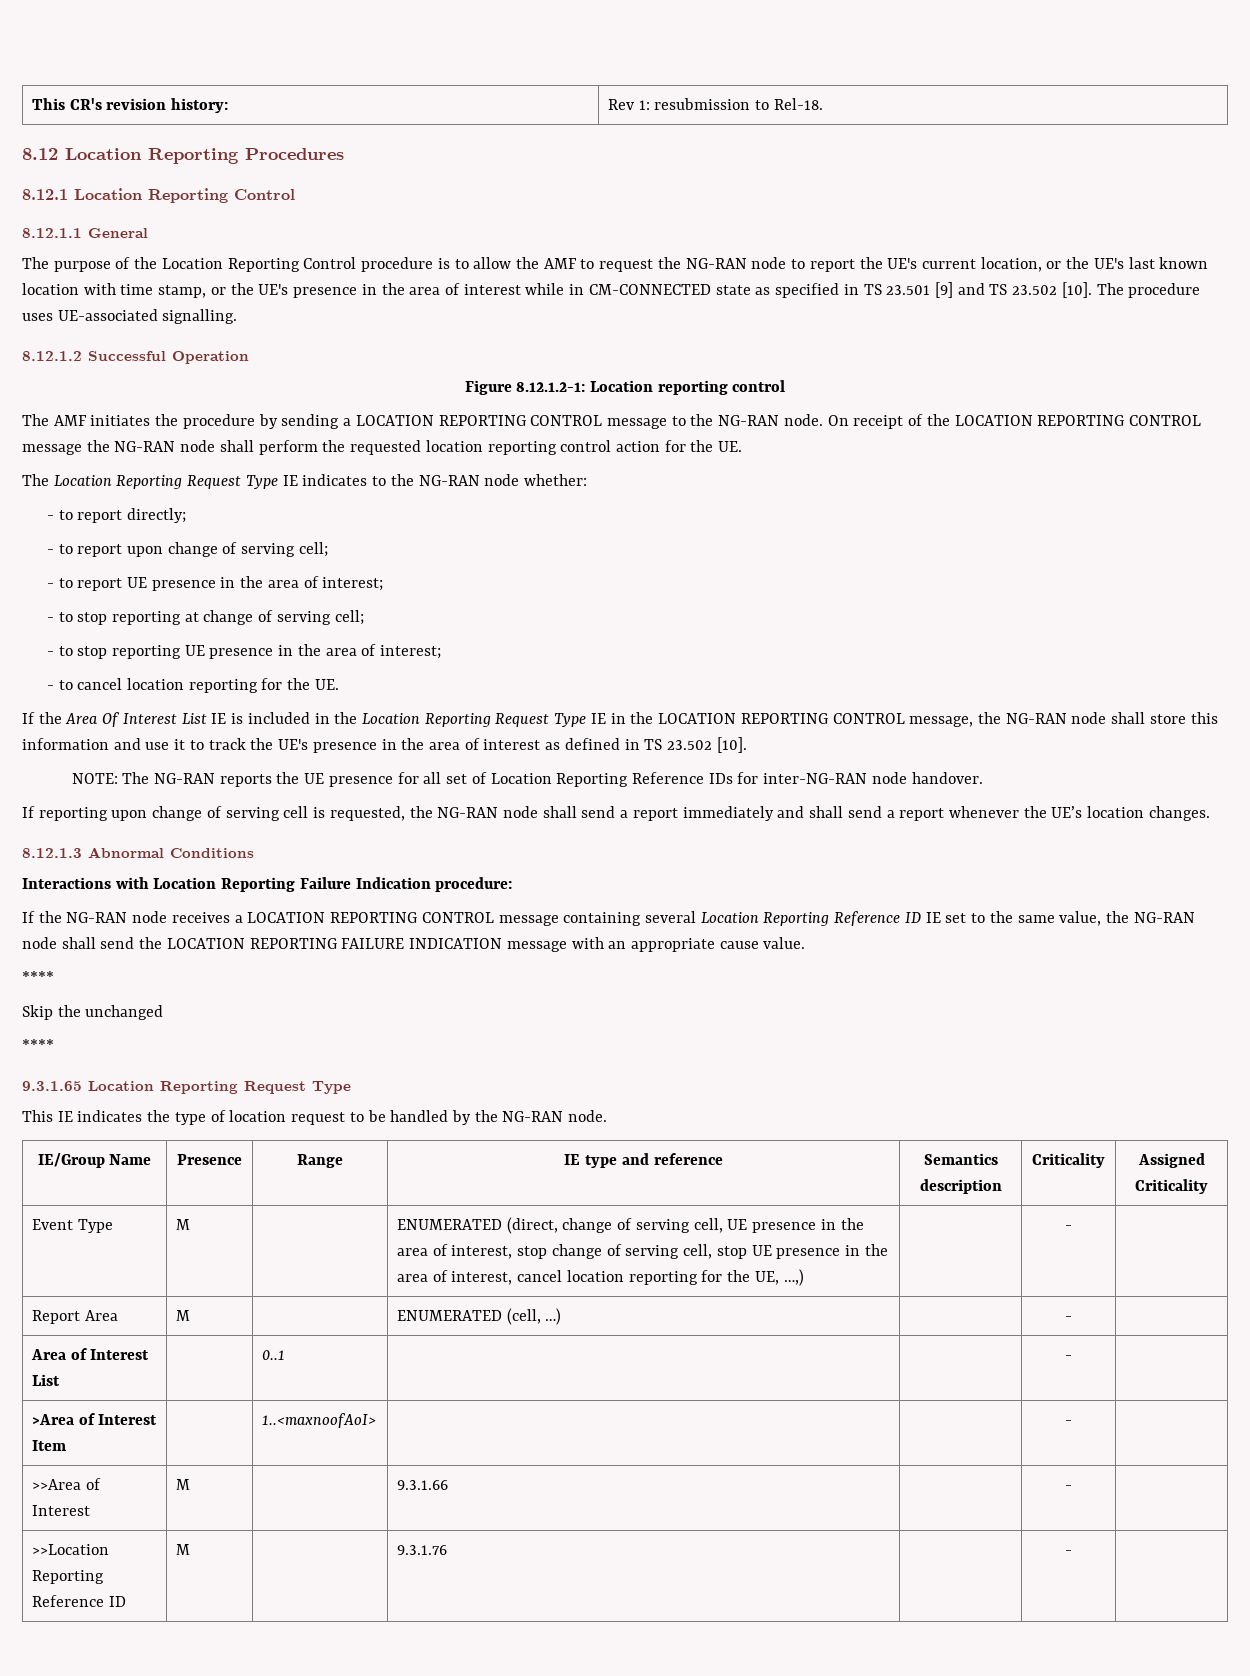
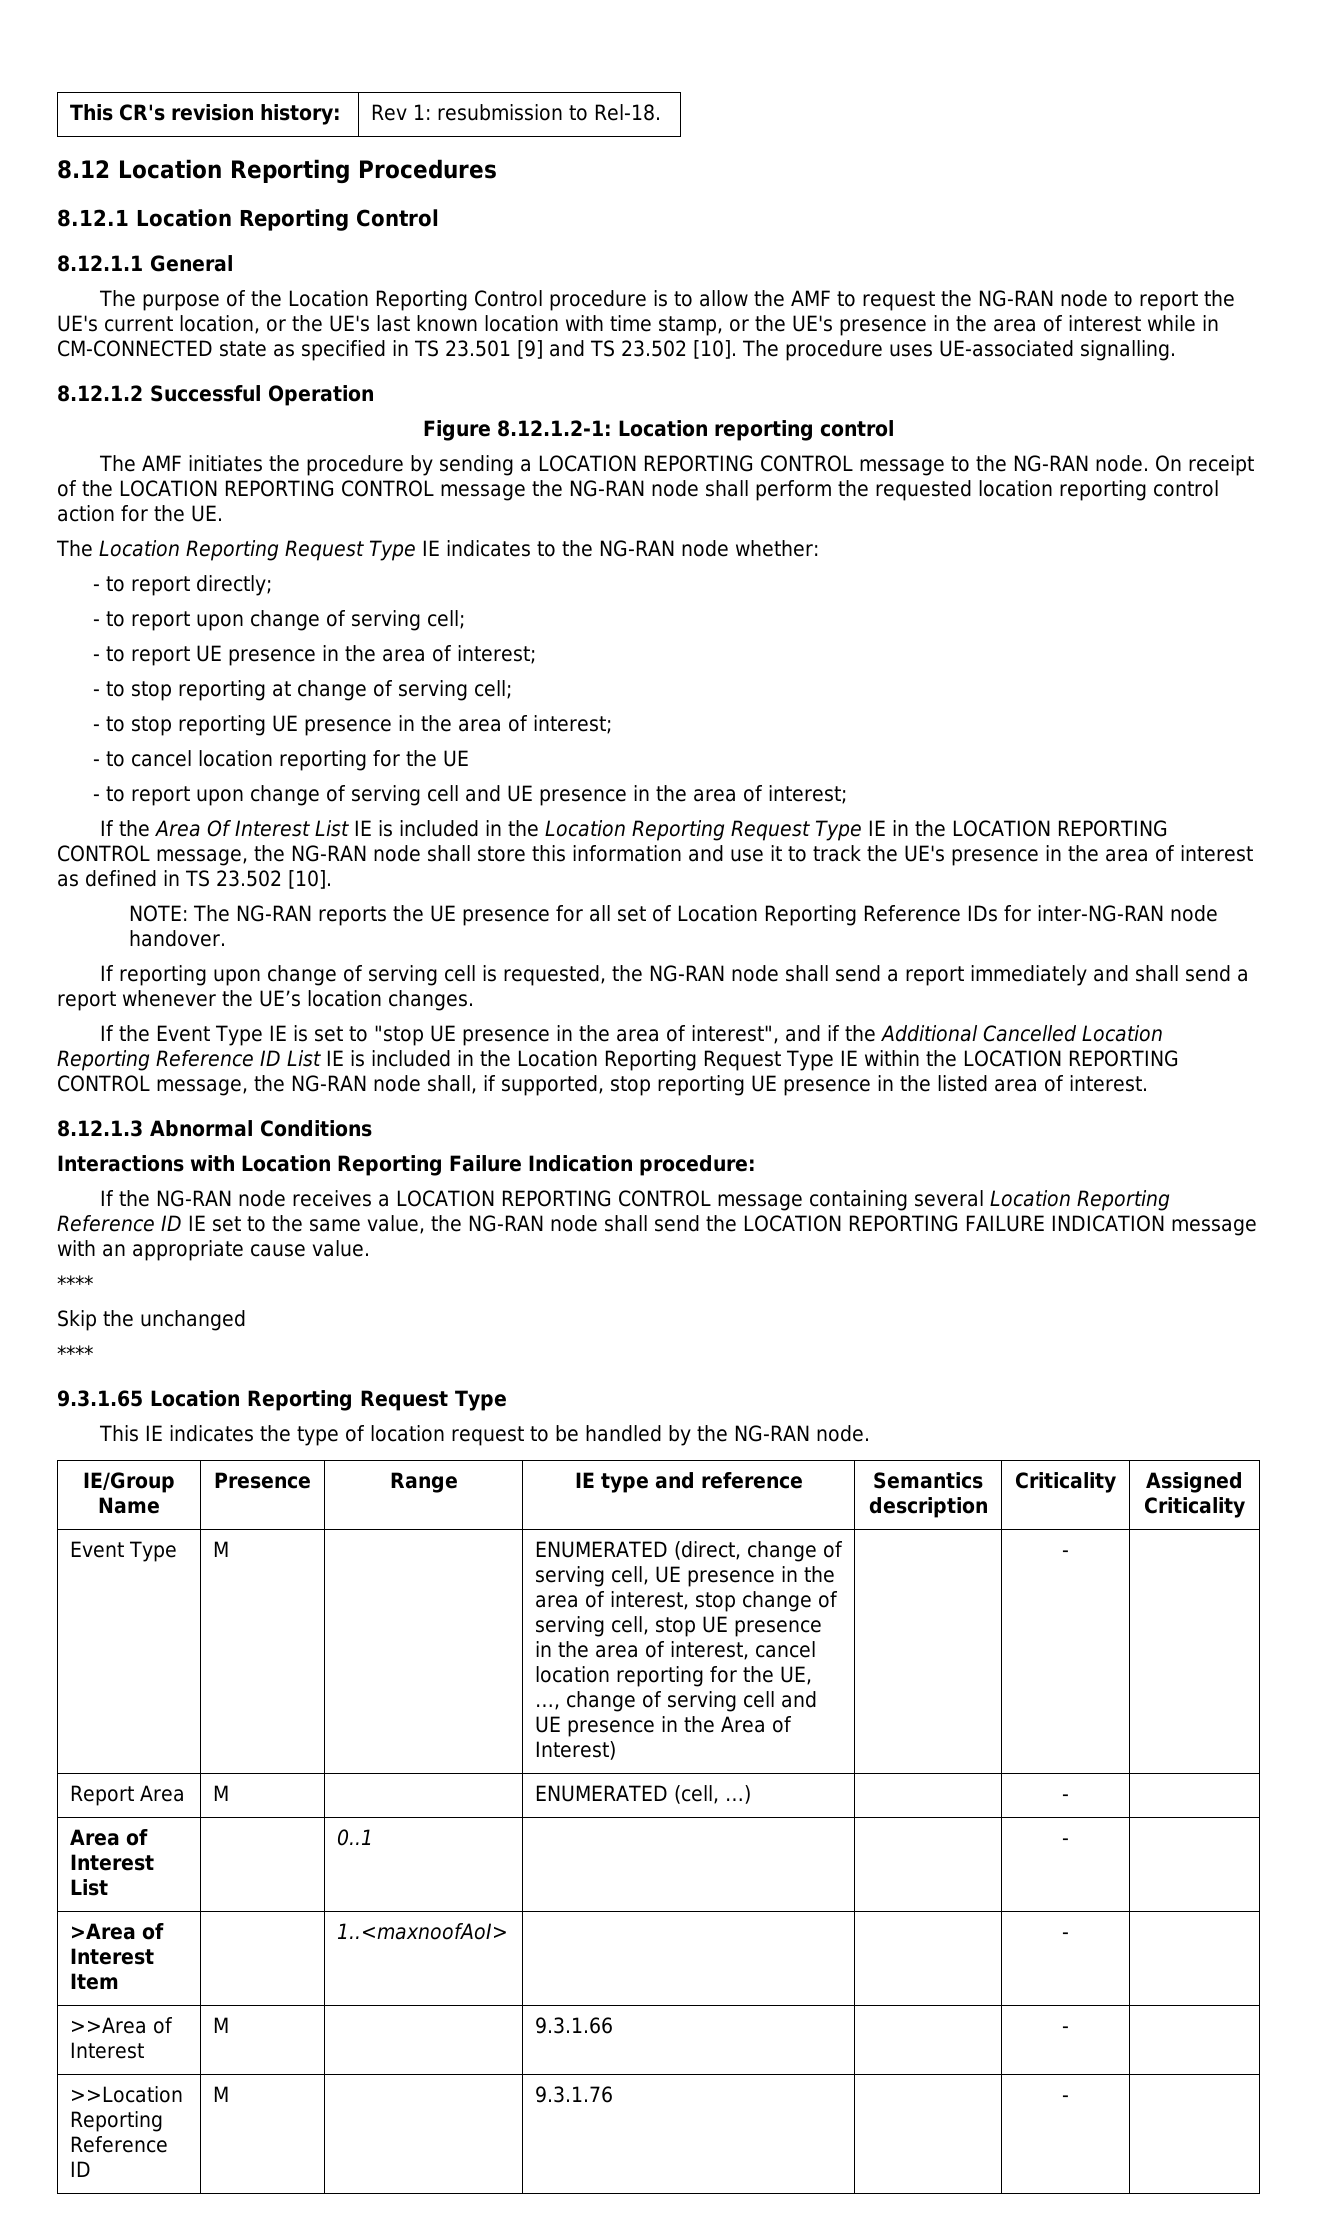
[314,679,339,690] UE. -> [443,750,470,767] [93,785,848,806] UE // - to report upon change of serving cell and UE presence in the area of interest;
(1210, 813) none -> [100,1025,1164,1046] [57,1050,1179,1071] [57,1075,1148,1096] // If the Event Type IE is set to "stop UE presence in the area of interest", and if the Additional Cancelled Location Reporting Reference ID List IE is included in the Location Reporting Request Type IE within the LOCATION REPORTING CONTROL message, the NG-RAN node shall, if supported, stop reporting UE presence in the listed area of interest.
[783,1269,804,1286] …,) -> [535,1691,818,1712] [535,1716,793,1737] [535,1741,617,1760] …, change of serving cell and UE presence in the Area of Interest)

